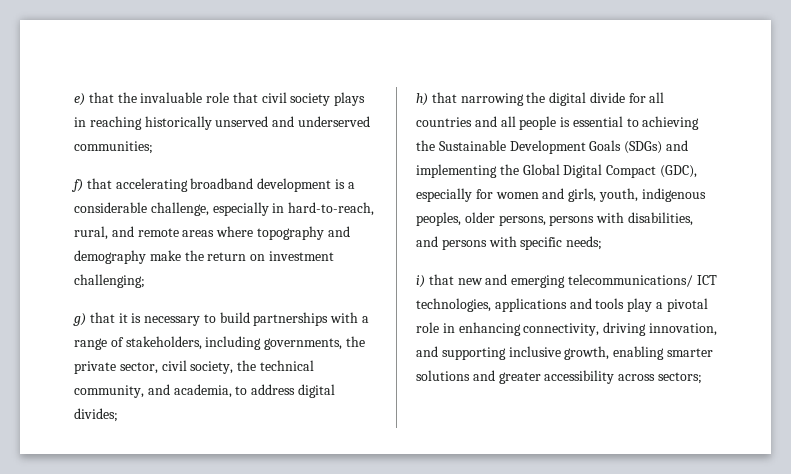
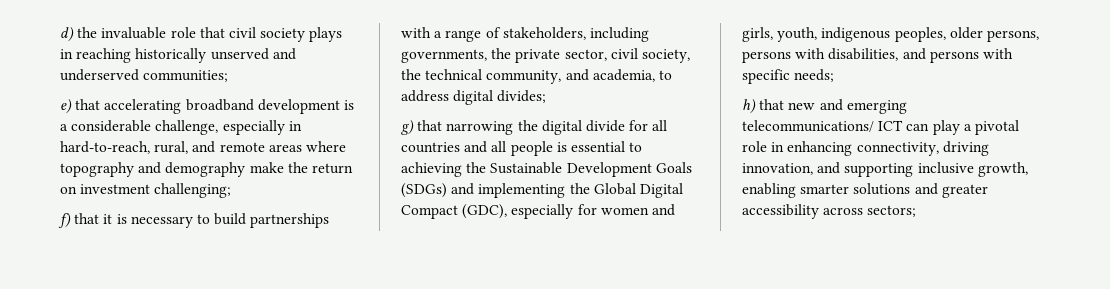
[74,92,114,106] e) that -> [60,27,74,42] d)
[71,179,83,192] f) -> [60,99,72,114] e)
[73,313,86,326] g) -> [58,213,71,228] f)
[416,93,428,106] h) -> [401,120,414,135] g)
[416,275,425,288] i) -> [742,99,756,114] h)
[416,298,625,312] technologies, applications and tools -> [906,123,930,131] can

